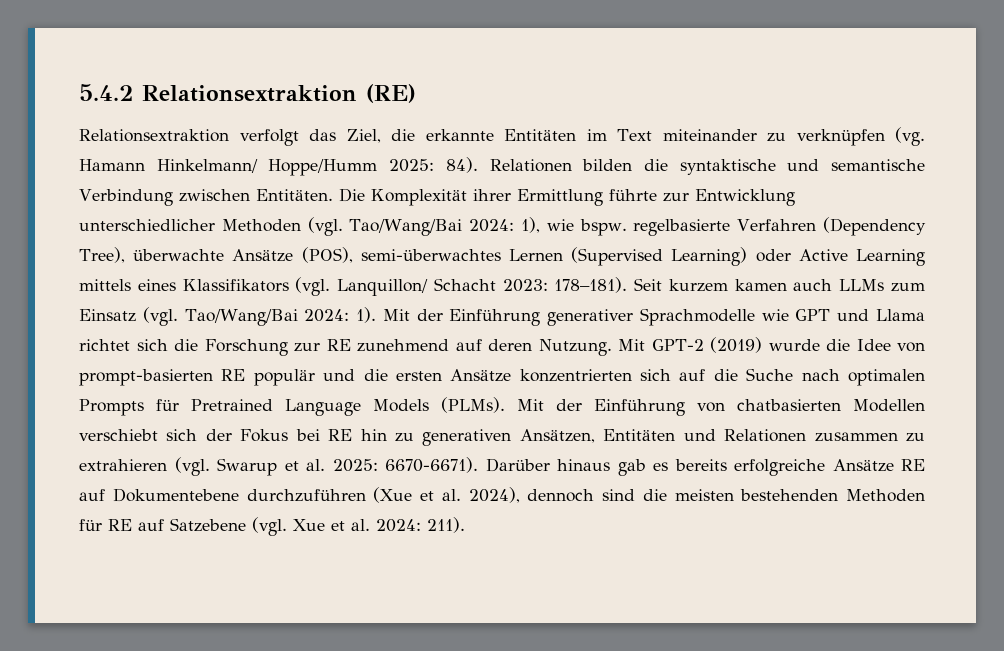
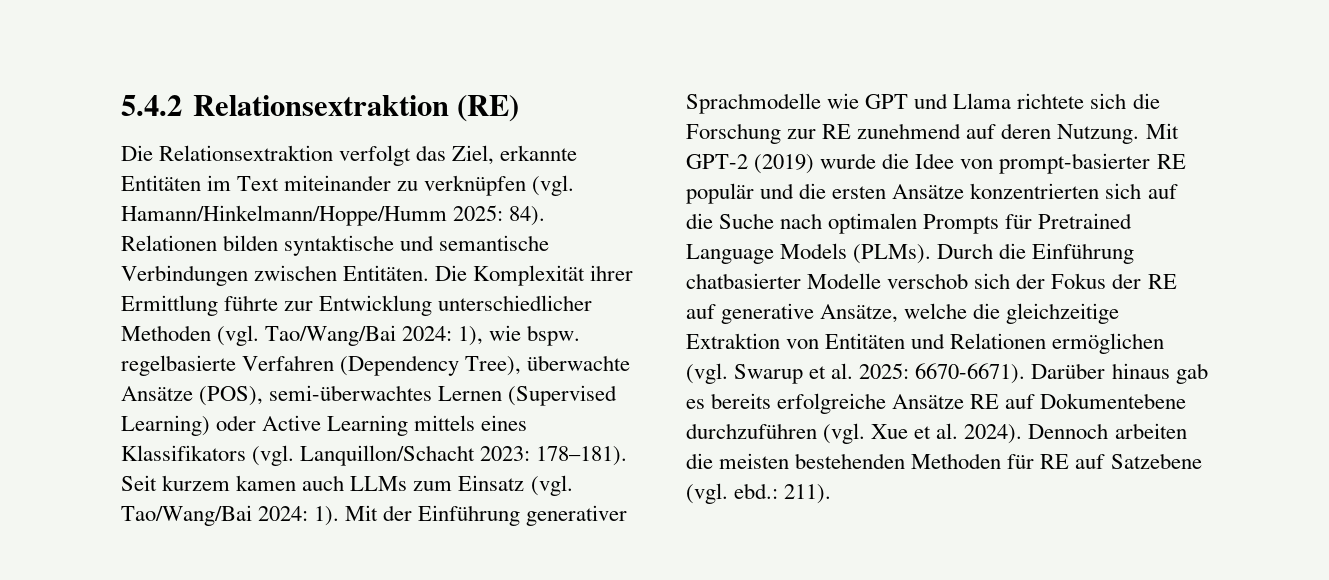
(416, 93) none -> [121,145,153,161] Die
[391,129,416,141] die -> (495, 155) none
[895,127,926,146] [79,159,378,176] (vg. Hamann Hinkelmann/ Hoppe/Humm -> [532,175,575,196] [121,205,447,226] (vgl. Hamann/Hinkelmann/Hoppe/Humm
[643,159,668,171] die -> (279, 243) none
[79,189,173,206] Verbindung -> [121,265,248,286] Verbindungen
[337,278,496,296] Lanquillon/ Schacht -> [300,445,476,466] Lanquillon/Schacht
[79,339,130,351] richtet -> [1017,93,1085,109] richtete
[79,369,213,386] prompt-basierten -> [999,153,1151,174] prompt-basierter
[517,399,925,416] [79,429,926,446] [79,459,167,471] Mit der Einführung von chatbasierten Modellen verschiebt sich der Fokus bei RE hin zu generativen Ansätzen, Entitäten und Relationen zusammen zu extrahieren -> [937,243,1135,264] [686,273,1177,289] [686,303,1120,324] [686,333,1165,354] Durch die Einführung chatbasierter Modelle verschob sich der Fokus der RE auf generative Ansätze, welche die gleichzeitige Extraktion von Entitäten und Relationen ermöglichen
[373,487,635,503] (Xue et al. 2024), dennoch sind -> [823,423,1187,444] (vgl. Xue et al. 2024). Dennoch arbeiten
[293,519,421,532] Xue et al. 2024: -> [734,483,779,499] ebd.:

